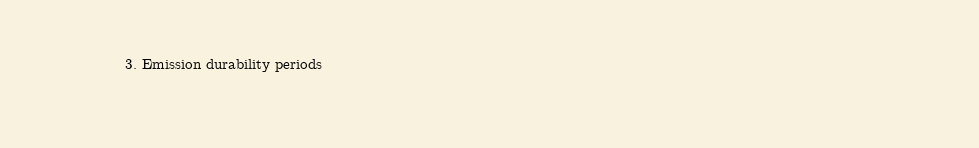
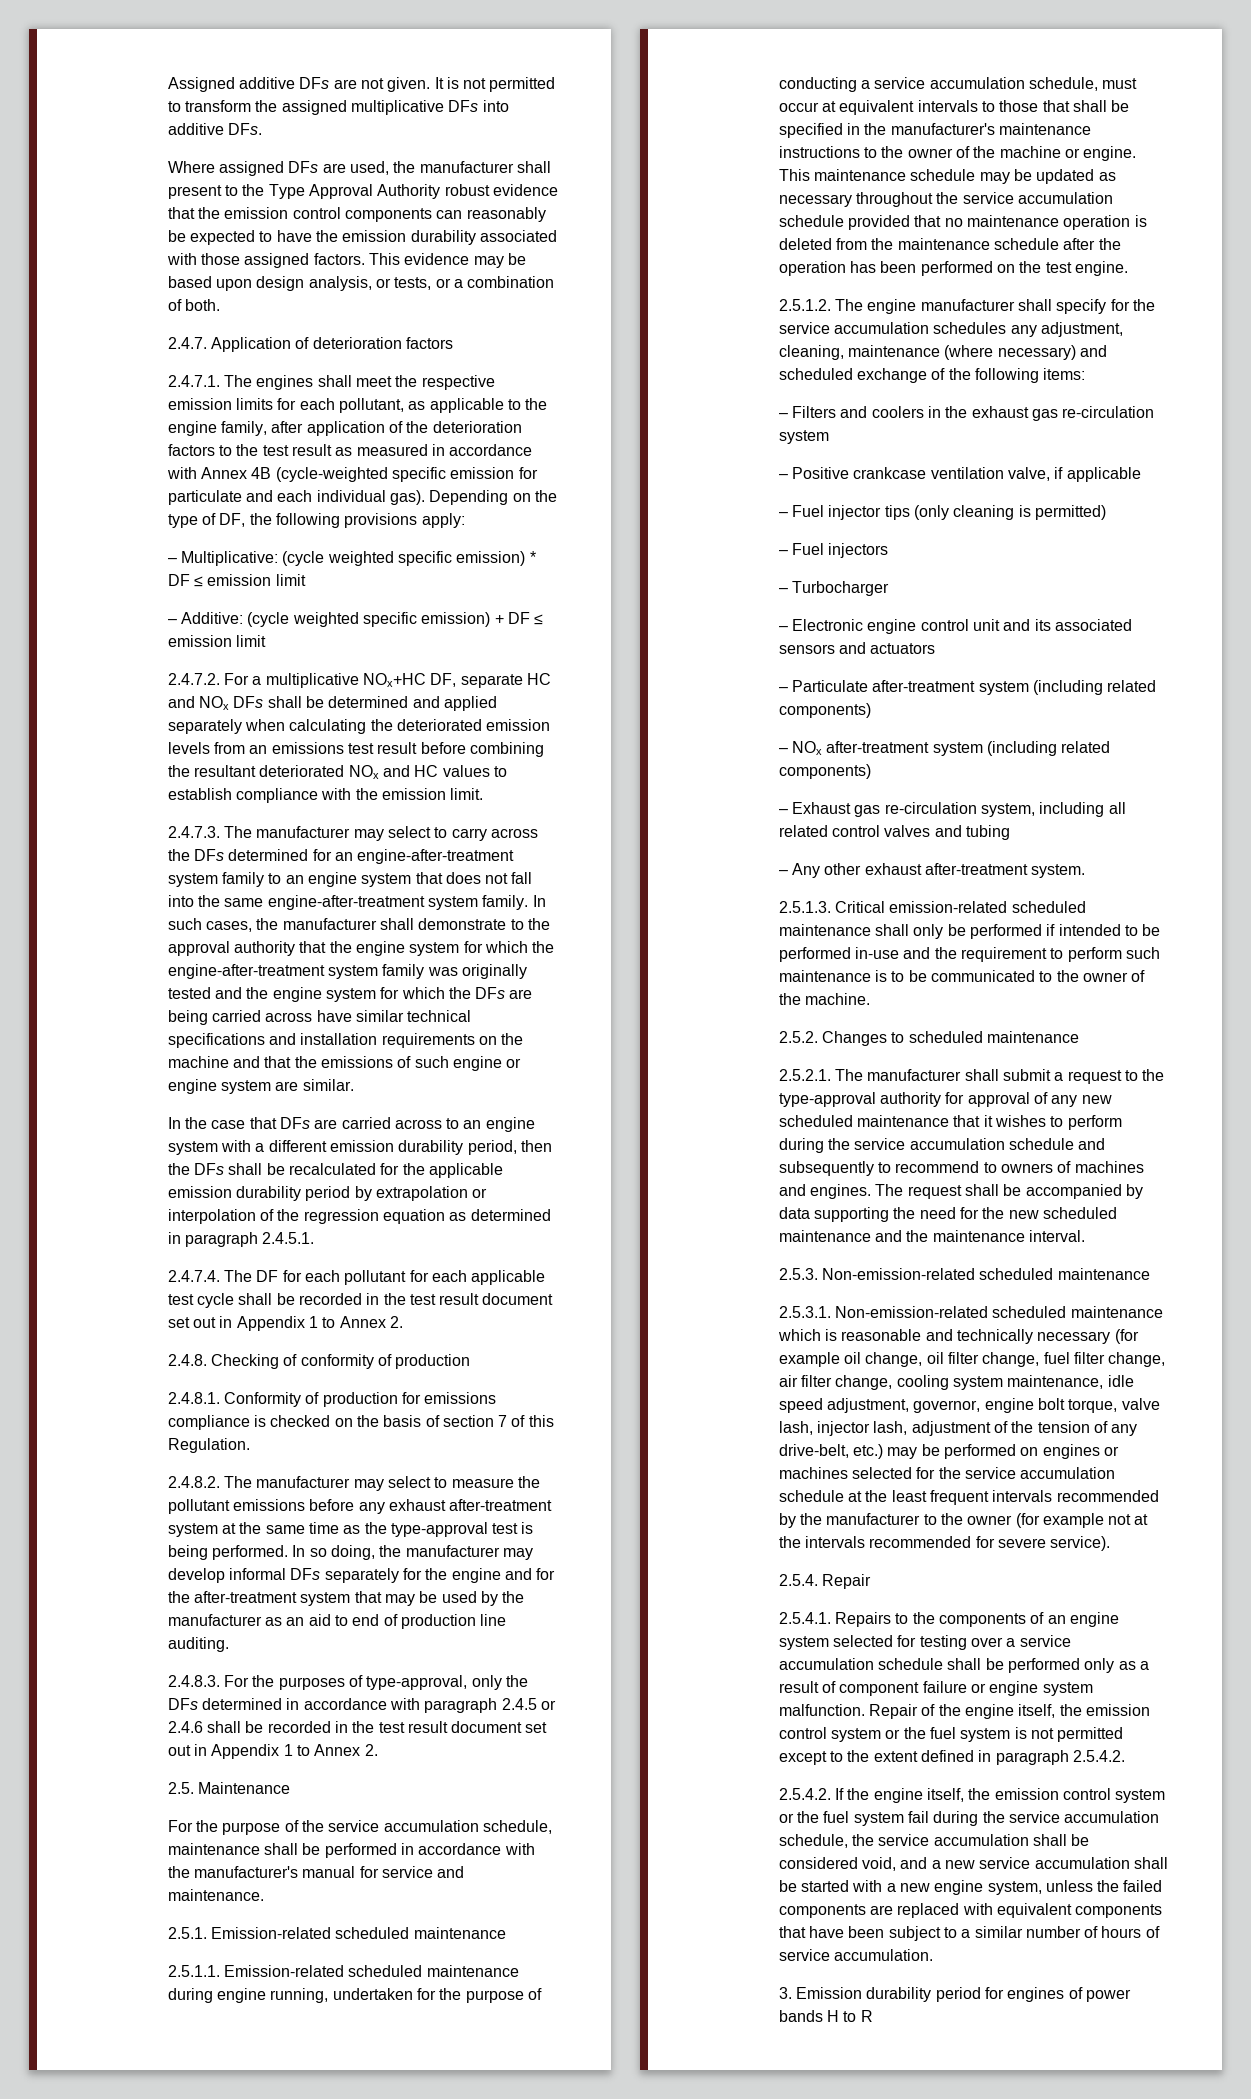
[124,59,322,72] 3. Emission durability periods -> [167,77,556,92] [167,100,509,115] [167,123,262,135] [167,161,551,176] [167,184,558,199] [167,207,546,222] [167,230,557,245] [166,253,526,268] [167,276,555,291] [167,299,220,311] [167,337,453,352] [167,375,495,390] [167,398,548,413] [167,421,522,436] [167,444,533,456] [166,467,538,482] [167,490,557,505] [167,513,465,528] [167,551,536,566] [167,574,306,587] [167,612,544,627] [167,635,266,647] [167,673,551,688] [167,696,497,711] [167,719,551,734] [167,742,544,757] [167,765,507,779] [167,788,484,803] [167,826,538,841] [167,849,515,864] [167,872,533,887] [167,895,546,910] [167,918,550,932] [167,941,555,956] [167,964,527,979] [167,987,533,1002] [167,1010,472,1025] [167,1033,524,1048] [167,1056,522,1071] [167,1079,354,1094] [167,1117,535,1132] [167,1140,552,1155] [167,1163,503,1178] [167,1186,488,1201] [167,1209,551,1224] [167,1232,315,1247] [167,1270,546,1285] [167,1293,554,1308] [167,1316,403,1331] [167,1354,471,1369] [167,1392,497,1407] [167,1415,554,1430] [167,1438,250,1453] [167,1476,540,1491] [167,1499,553,1514] [167,1522,534,1537] [167,1545,533,1560] [167,1568,556,1583] [167,1591,525,1606] [167,1614,507,1629] [167,1637,229,1652] [167,1675,528,1690] [167,1698,556,1713] [167,1721,548,1733] [167,1744,378,1759] [167,1782,290,1794] [167,1820,552,1835] [167,1843,535,1858] [167,1866,465,1878] [167,1889,264,1901] [167,1927,506,1939] [167,1965,519,1977] [167,1988,542,2003] [778,77,1138,92] [778,100,1130,115] [778,123,1091,138] [778,146,1137,161] [778,169,1116,184] [778,192,1113,207] [778,215,1147,230] [778,238,1121,250] [778,261,1128,276] [778,299,1155,314] [778,322,1123,337] [778,345,1107,360] [778,368,1086,383] [778,406,1155,421] [778,430,829,444] [778,467,1141,482] [778,505,1106,520] [778,543,889,558] [778,581,889,596] [778,619,1132,634] [778,642,936,654] [778,680,1157,695] [778,703,871,718] [778,741,1111,756] [778,764,871,779] [778,802,1126,817] [778,825,1010,840] [778,863,1086,878] [778,901,1086,913] [778,924,1161,939] [778,947,1160,962] [778,970,1146,982] [778,993,870,1005] [778,1031,1079,1046] [778,1069,1165,1084] [778,1092,1112,1107] [778,1115,1122,1130] [778,1138,1106,1153] [778,1161,1144,1176] [778,1184,1143,1199] [778,1207,1117,1222] [778,1230,1085,1242] [778,1268,1150,1280] [778,1306,1163,1318] [777,1329,1139,1344] [778,1352,1166,1367] [778,1375,1134,1390] [778,1398,1160,1413] [778,1421,1138,1436] [778,1444,1119,1459] [778,1467,1116,1479] [778,1490,1159,1505] [778,1513,1149,1528] [778,1536,1111,1551] [778,1574,871,1589] [778,1612,1119,1627] [778,1635,1071,1650] [778,1658,1149,1673] [778,1681,1093,1696] [778,1704,1150,1719] [778,1727,1124,1742] [778,1750,1125,1765] [778,1788,1166,1803] [778,1811,1160,1826] [778,1834,1090,1848] [778,1857,1168,1871] [778,1880,1163,1895] [778,1903,1163,1918] [778,1926,1160,1941] [778,1949,933,1961] [778,1987,1131,2002] [778,2010,873,2022] Assigned additive DFs are not given. It is not permitted to transform the assigned multiplicative DFs into additive DFs. // Where assigned DFs are used, the manufacturer shall present to the Type Approval Authority robust evidence that the emission control components can reasonably be expected to have the emission durability associated with those assigned factors. This evidence may be based upon design analysis, or tests, or a combination of both. // 2.4.7. Application of deterioration factors // 2.4.7.1. The engines shall meet the respective emission limits for each pollutant, as applicable to the engine family, after application of the deterioration factors to the test result as measured in accordance with Annex 4B (cycle-weighted specific emission for particulate and each individual gas). Depending on the type of DF, the following provisions apply: // – Multiplicative: (cycle weighted specific emission) * DF ≤ emission limit // – Additive: (cycle weighted specific emission) + DF ≤ emission limit // 2.4.7.2. For a multiplicative NOx+HC DF, separate HC and NOx DFs shall be determined and applied separately when calculating the deteriorated emission levels from an emissions test result before combining the resultant deteriorated NOx and HC values to establish compliance with the emission limit. // 2.4.7.3. The manufacturer may select to carry across the DFs determined for an engine-after-treatment system family to an engine system that does not fall into the same engine-after-treatment system family. In such cases, the manufacturer shall demonstrate to the approval authority that the engine system for which the engine-after-treatment system family was originally tested and the engine system for which the DFs are being carried across have similar technical specifications and installation requirements on the machine and that the emissions of such engine or engine system are similar. // In the case that DFs are carried across to an engine system with a different emission durability period, then the DFs shall be recalculated for the applicable emission durability period by extrapolation or interpolation of the regression equation as determined in paragraph 2.4.5.1. // 2.4.7.4. The DF for each pollutant for each applicable test cycle shall be recorded in the test result document set out in Appendix 1 to Annex 2. // 2.4.8. Checking of conformity of production // 2.4.8.1. Conformity of production for emissions compliance is checked on the basis of section 7 of this Regulation. // 2.4.8.2. The manufacturer may select to measure the pollutant emissions before any exhaust after-treatment system at the same time as the type-approval test is being performed. In so doing, the manufacturer may develop informal DFs separately for the engine and for the after-treatment system that may be used by the manufacturer as an aid to end of production line auditing. // 2.4.8.3. For the purposes of type-approval, only the DFs determined in accordance with paragraph 2.4.5 or 2.4.6 shall be recorded in the test result document set out in Appendix 1 to Annex 2. // 2.5. Maintenance // For the purpose of the service accumulation schedule, maintenance shall be performed in accordance with the manufacturer's manual for service and maintenance. // 2.5.1. Emission-related scheduled maintenance // 2.5.1.1. Emission-related scheduled maintenance during engine running, undertaken for the purpose of conducting a service accumulation schedule, must occur at equivalent intervals to those that shall be specified in the manufacturer's maintenance instructions to the owner of the machine or engine. This maintenance schedule may be updated as necessary throughout the service accumulation schedule provided that no maintenance operation is deleted from the maintenance schedule after the operation has been performed on the test engine. // 2.5.1.2. The engine manufacturer shall specify for the service accumulation schedules any adjustment, cleaning, maintenance (where necessary) and scheduled exchange of the following items: // – Filters and coolers in the exhaust gas re-circulation system // – Positive crankcase ventilation valve, if applicable // – Fuel injector tips (only cleaning is permitted) // – Fuel injectors // – Turbocharger // – Electronic engine control unit and its associated sensors and actuators // – Particulate after-treatment system (including related components) // – NOx after-treatment system (including related components) // – Exhaust gas re-circulation system, including all related control valves and tubing // – Any other exhaust after-treatment system. // 2.5.1.3. Critical emission-related scheduled maintenance shall only be performed if intended to be performed in-use and the requirement to perform such maintenance is to be communicated to the owner of the machine. // 2.5.2. Changes to scheduled maintenance // 2.5.2.1. The manufacturer shall submit a request to the type-approval authority for approval of any new scheduled maintenance that it wishes to perform during the service accumulation schedule and subsequently to recommend to owners of machines and engines. The request shall be accompanied by data supporting the need for the new scheduled maintenance and the maintenance interval. // 2.5.3. Non-emission-related scheduled maintenance // 2.5.3.1. Non-emission-related scheduled maintenance which is reasonable and technically necessary (for example oil change, oil filter change, fuel filter change, air filter change, cooling system maintenance, idle speed adjustment, governor, engine bolt torque, valve lash, injector lash, adjustment of the tension of any drive-belt, etc.) may be performed on engines or machines selected for the service accumulation schedule at the least frequent intervals recommended by the manufacturer to the owner (for example not at the intervals recommended for severe service). // 2.5.4. Repair // 2.5.4.1. Repairs to the components of an engine system selected for testing over a service accumulation schedule shall be performed only as a result of component failure or engine system malfunction. Repair of the engine itself, the emission control system or the fuel system is not permitted except to the extent defined in paragraph 2.5.4.2. // 2.5.4.2. If the engine itself, the emission control system or the fuel system fail during the service accumulation schedule, the service accumulation shall be considered void, and a new service accumulation shall be started with a new engine system, unless the failed components are replaced with equivalent components that have been subject to a similar number of hours of service accumulation. // 3. Emission durability period for engines of power bands H to R

